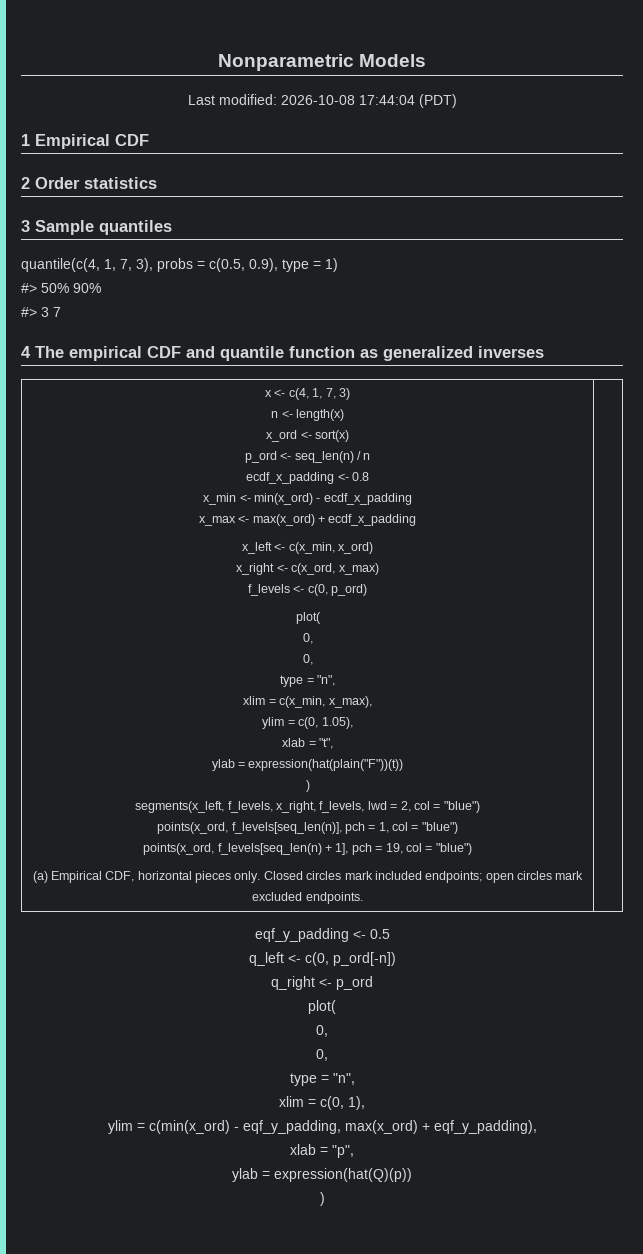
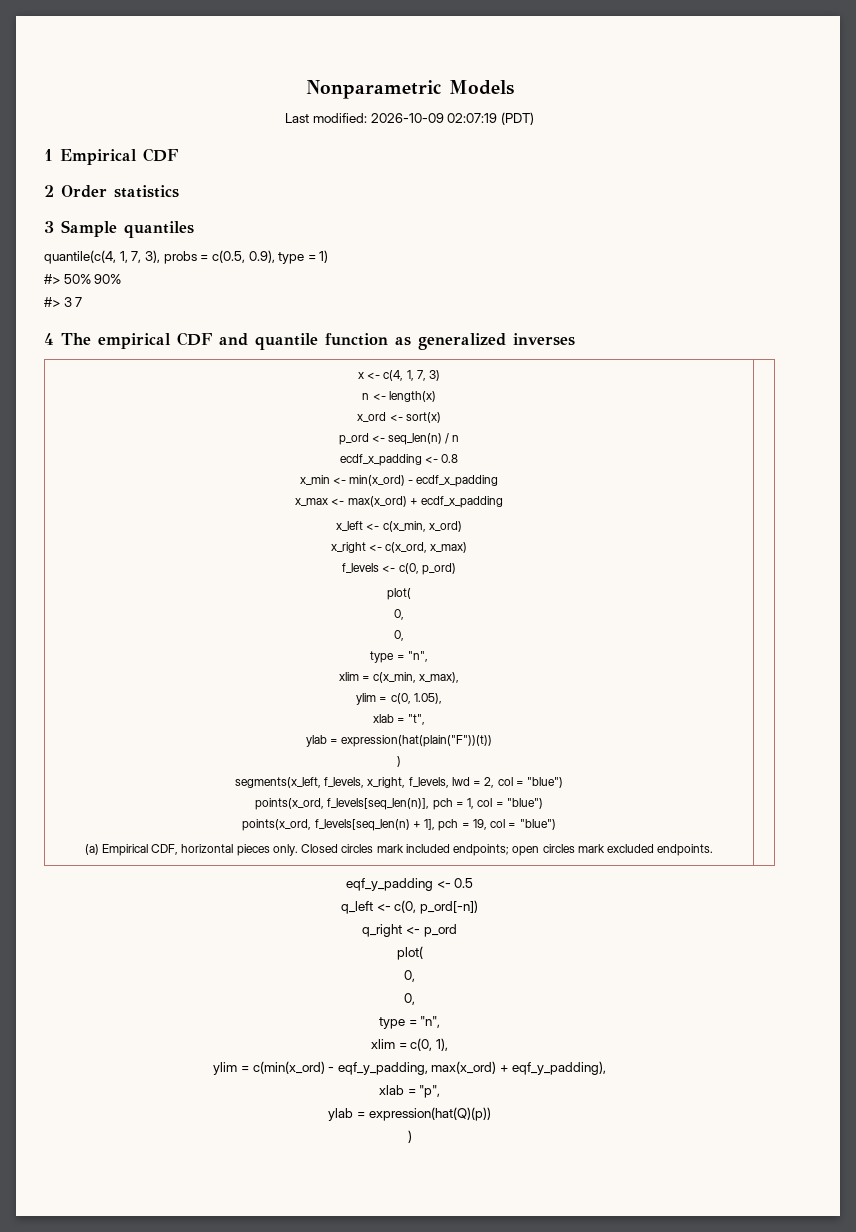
[280,95,415,105] 2026-10-08 17:44:04 -> [370,113,498,123] 2026-10-09 02:07:19

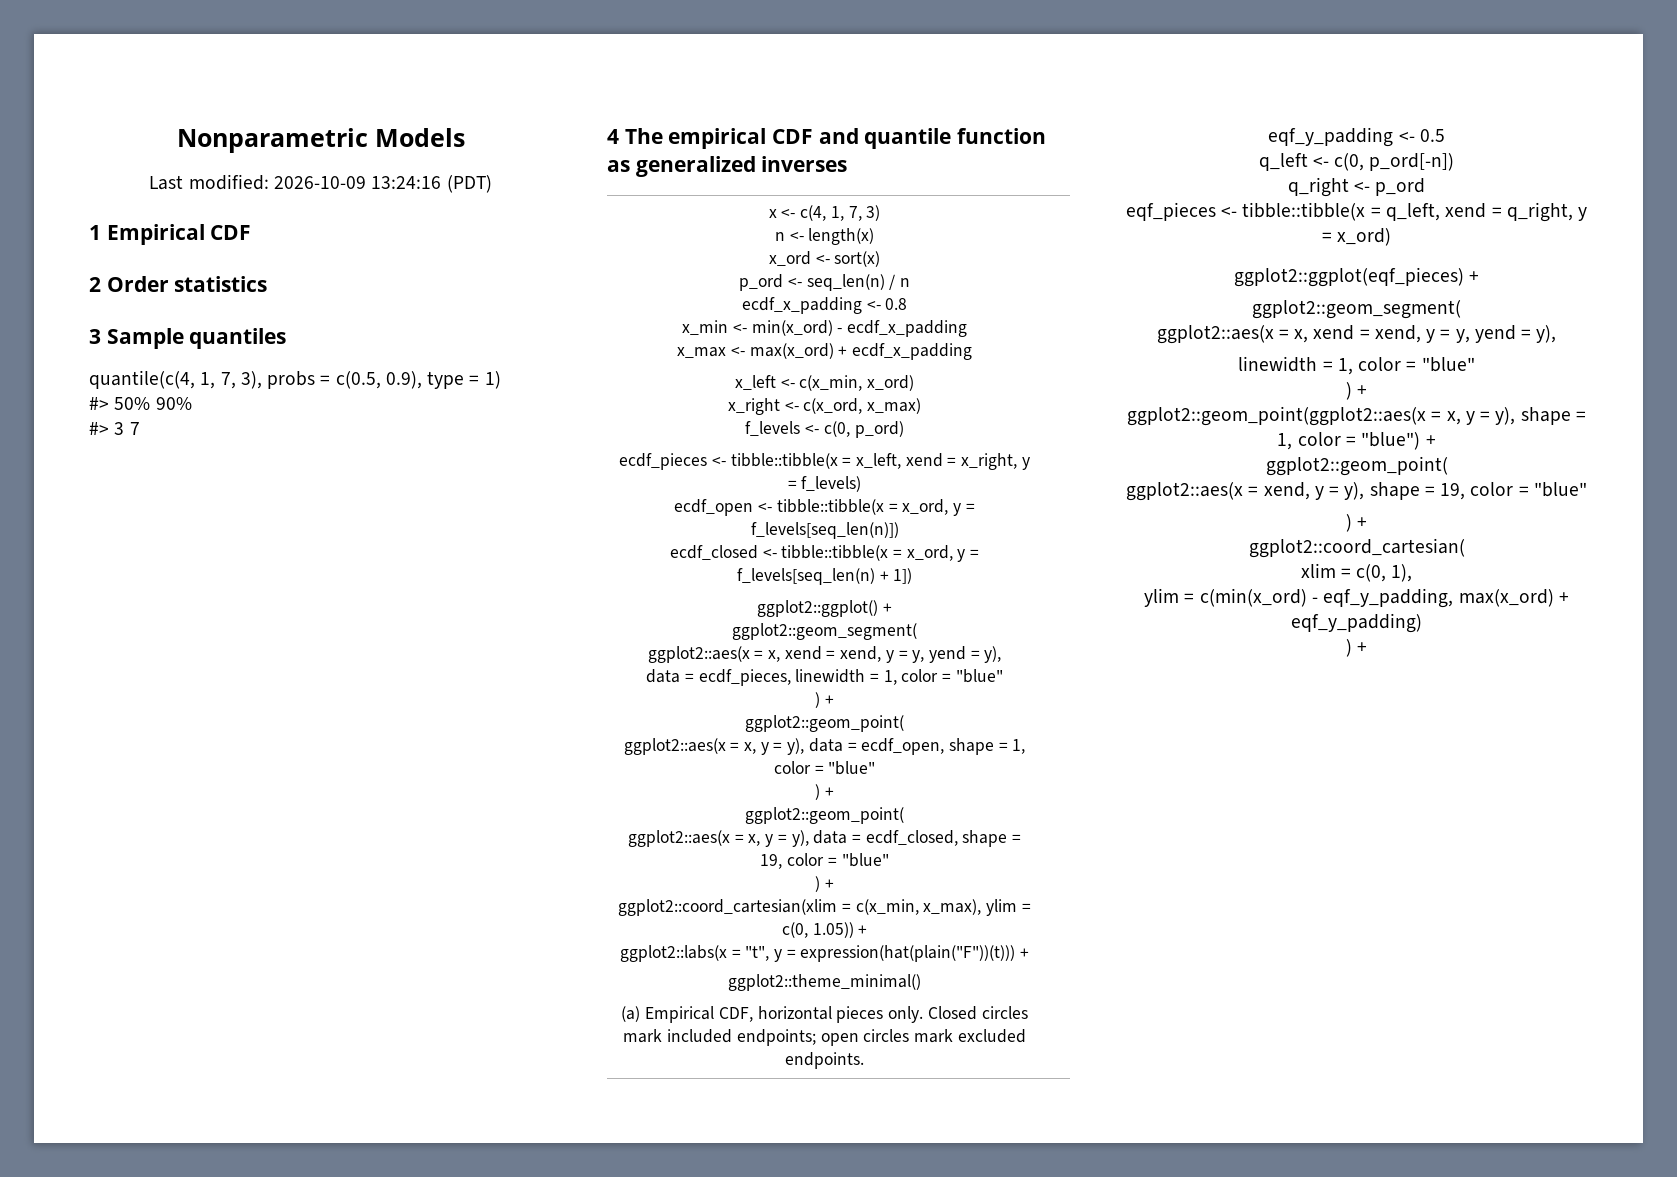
[447,113,498,123] 02:07:19 -> [371,176,442,189] 13:24:16
[387,588,411,600] [394,609,404,620] [394,630,404,641] [370,651,428,663] [338,672,359,681] plot( // 0, // 0, // type = "n", // xlim -> [619,453,1030,470] [787,476,862,492] [674,499,975,516] [750,522,899,539] [669,545,980,562] [736,568,913,585] [757,600,892,617] [732,623,917,640] [647,646,1002,663] [646,669,1003,686] [815,692,834,708] [745,715,904,732] [623,738,1026,755] [773,761,876,775] [815,784,834,800] [745,807,904,824] [627,830,1022,847] [760,853,889,869] [815,876,834,892] [618,899,838,916] ecdf_pieces <- tibble::tibble(x = x_left, xend = x_right, y = f_levels) // ecdf_open <- tibble::tibble(x = x_ord, y = f_levels[seq_len(n)]) // ecdf_closed <- tibble::tibble(x = x_ord, y = f_levels[seq_len(n) + 1]) // ggplot2::ggplot() + // ggplot2::geom_segment( // ggplot2::aes(x = x, xend = xend, y = y, yend = y), // data = ecdf_pieces, linewidth = 1, color = "blue" // ) + // ggplot2::geom_point( // ggplot2::aes(x = x, y = y), data = ecdf_open, shape = 1, color = "blue" // ) + // ggplot2::geom_point( // ggplot2::aes(x = x, y = y), data = ecdf_closed, shape = 19, color = "blue" // ) + // ggplot2::coord_cartesian(xlim
(460, 677) // -> (982, 907) none
[413,693,442,704] [372,714,394,723] 1.05), // xlab -> [812,922,868,938] [619,945,727,962] 1.05)) + // ggplot2::labs(x
[305,735,493,747] [397,756,401,767] [234,777,564,788] [255,798,543,810] [242,819,556,831] // ylab = expression(hat(plain("F"))(t)) // ) // segments(x_left, f_levels, x_right, f_levels, lwd = 2, col = "blue") // points(x_ord, f_levels[seq_len(n)], pch = 1, col = "blue") // points(x_ord, f_levels[seq_len(n) + 1], pch = 19, col = "blue") -> [774,945,1030,962] [728,974,921,991] y = expression(hat(plain("F"))(t))) + // ggplot2::theme_minimal()
[396,946,423,960] [404,970,415,982] [404,993,415,1005] [378,1016,441,1029] plot( // 0, // 0, // type = "n", -> [1125,202,1588,222] [1321,228,1392,246] [1233,267,1480,287] [1252,300,1461,319] [1156,325,1557,344] [1238,356,1475,375] [1345,382,1368,400] [1127,406,1586,426] [1277,432,1436,450] [1265,456,1448,476] [1126,482,1587,501] [1345,514,1368,532] [1248,538,1465,558] eqf_pieces <- tibble::tibble(x = q_left, xend = q_right, y = x_ord) // ggplot2::ggplot(eqf_pieces) + // ggplot2::geom_segment( // ggplot2::aes(x = x, xend = xend, y = y, yend = y), // linewidth = 1, color = "blue" // ) + // ggplot2::geom_point(ggplot2::aes(x = x, y = y), shape = 1, color = "blue") + // ggplot2::geom_point( // ggplot2::aes(x = xend, y = y), shape = 19, color = "blue" // ) + // ggplot2::coord_cartesian(
[511,1061,606,1075] [378,1085,441,1098] [328,1107,491,1121] [407,1130,412,1143] eqf_y_padding), // xlab = "p", // ylab = expression(hat(Q)(p)) // ) -> [1291,613,1422,633] [1345,639,1368,657] eqf_y_padding) // ) +

